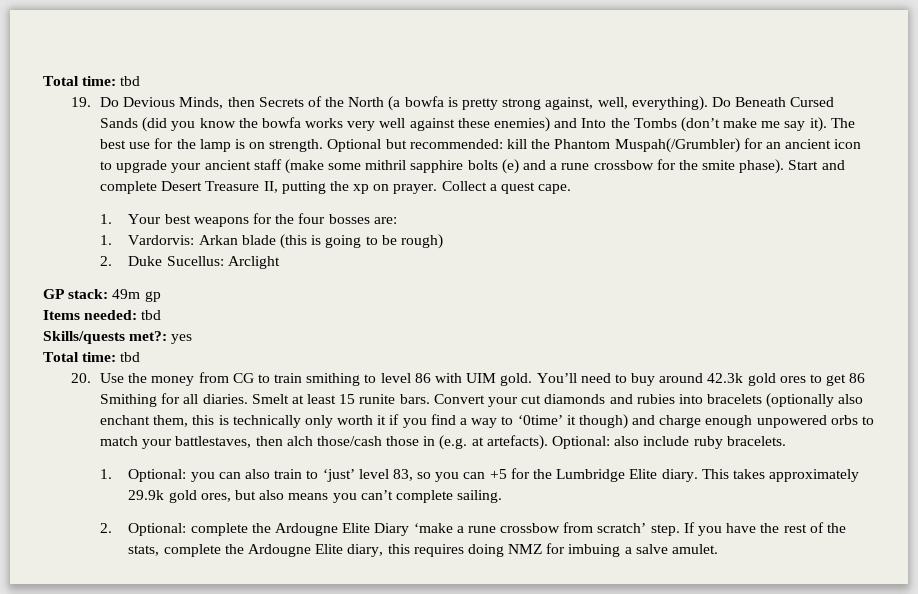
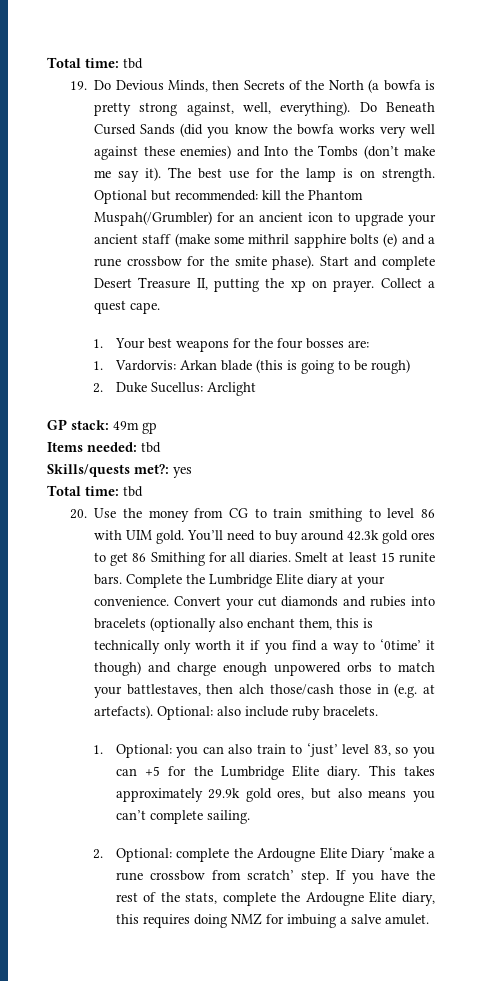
(430, 399) none -> [126,573,386,588] [94,596,170,606] Complete the Lumbridge Elite diary at your convenience.

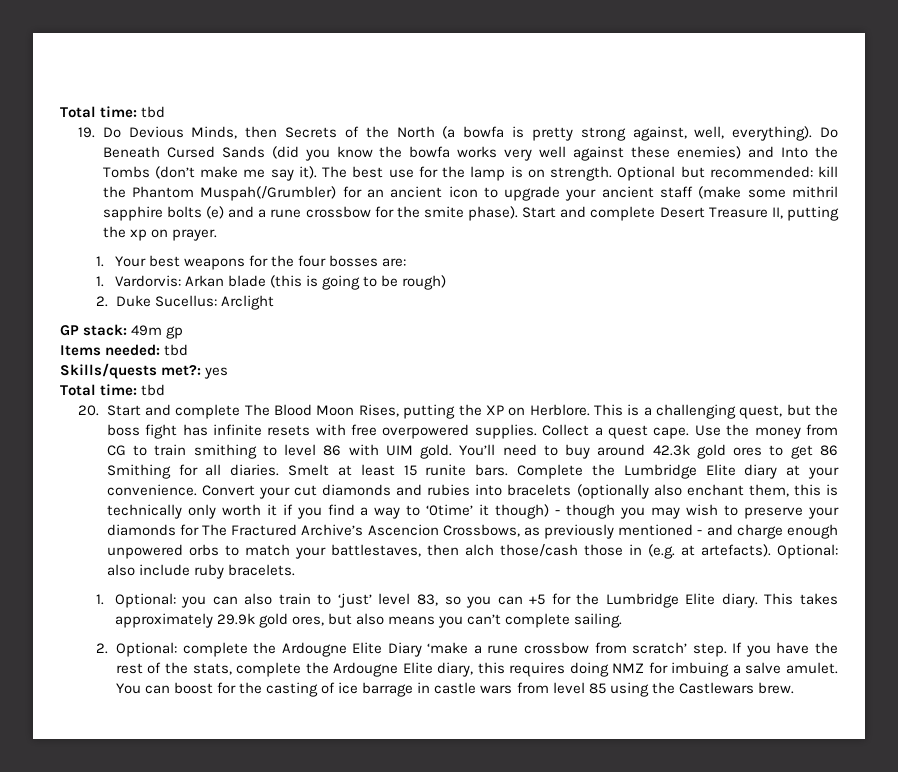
[380,278,435,288] [94,300,161,314] Collect a quest cape. -> (217, 235) none
(87, 514) none -> [106,404,838,419] [106,424,690,439] Start and complete The Blood Moon Rises, putting the XP on Herblore. This is a challenging quest, but the boss fight has infinite resets with free overpowered supplies. Collect a quest cape.
(142, 668) none -> [555,504,839,519] [106,524,703,539] - though you may wish to preserve your diamonds for The Fractured Archive’s Ascencion Crossbows, as previously mentioned -
(429, 919) none -> [115,682,794,697] You can boost for the casting of ice barrage in castle wars from level 85 using the Castlewars brew.

